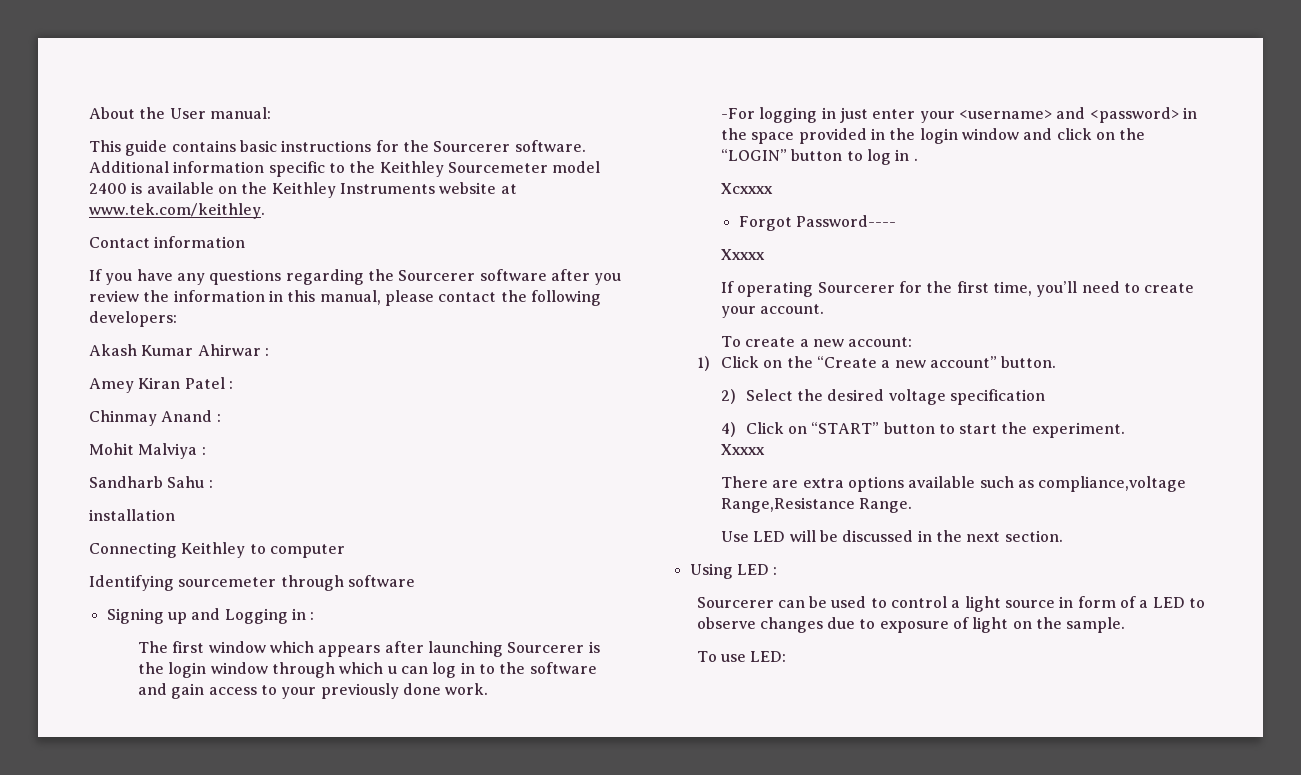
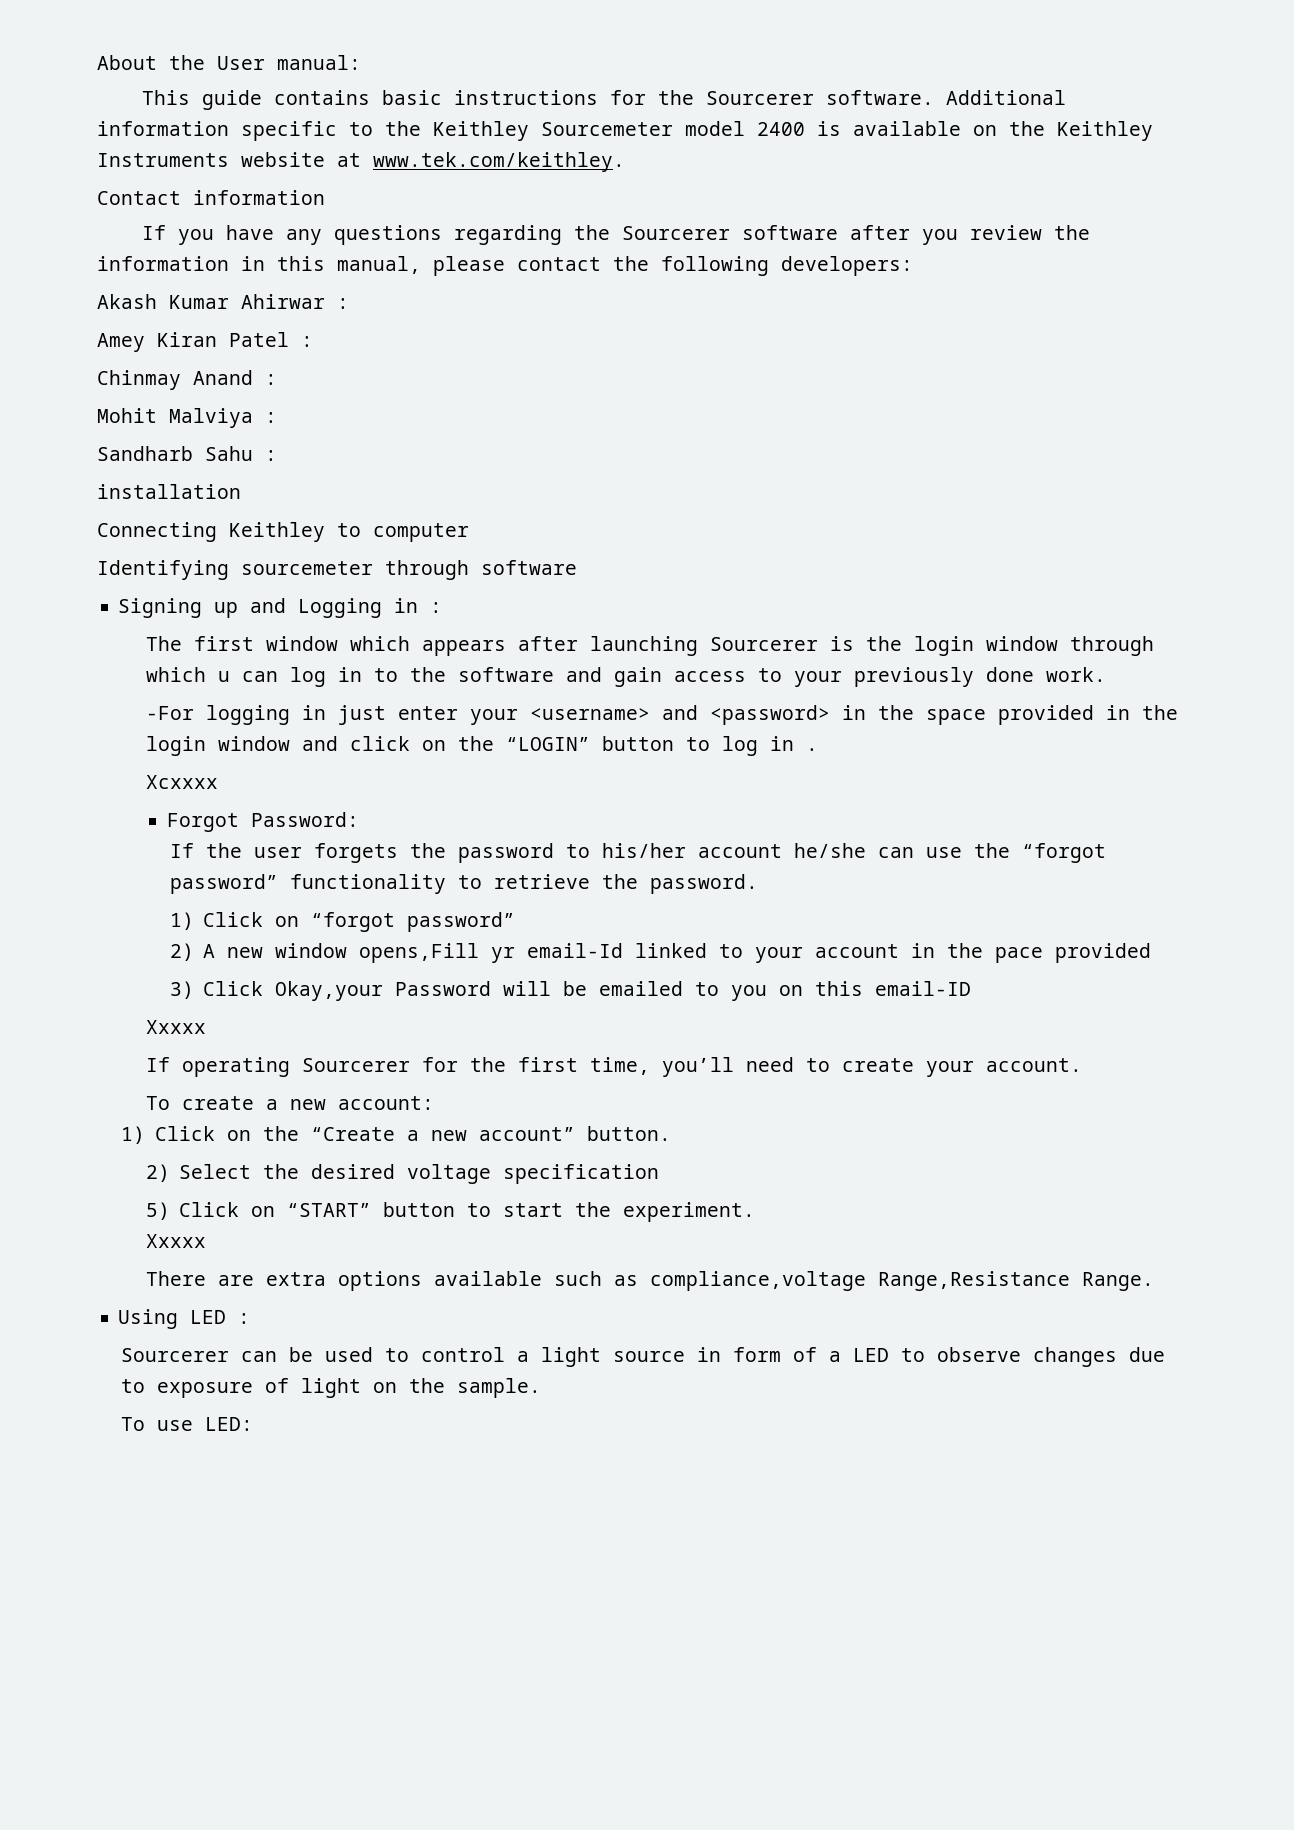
[795,215,896,227] Password---- -> [250,812,359,827] [169,843,1106,863] [169,874,758,894] [169,912,516,932] [169,943,1152,963] [169,981,972,1001] Password: // If the user forgets the password to his/her account he/she can use the “forgot password” functionality to retrieve the password. // 1) Click on “forgot password” // 2) A new window opens,Fill yr email-Id linked to your account in the pace provided // 3) Click Okay,your Password will be emailed to you on this email-ID
[721,422,737,437] 4) -> [145,1202,170,1220] 5)
[721,530,1063,542] // Use LED will be discussed in the next section. -> (1154, 1281) none

